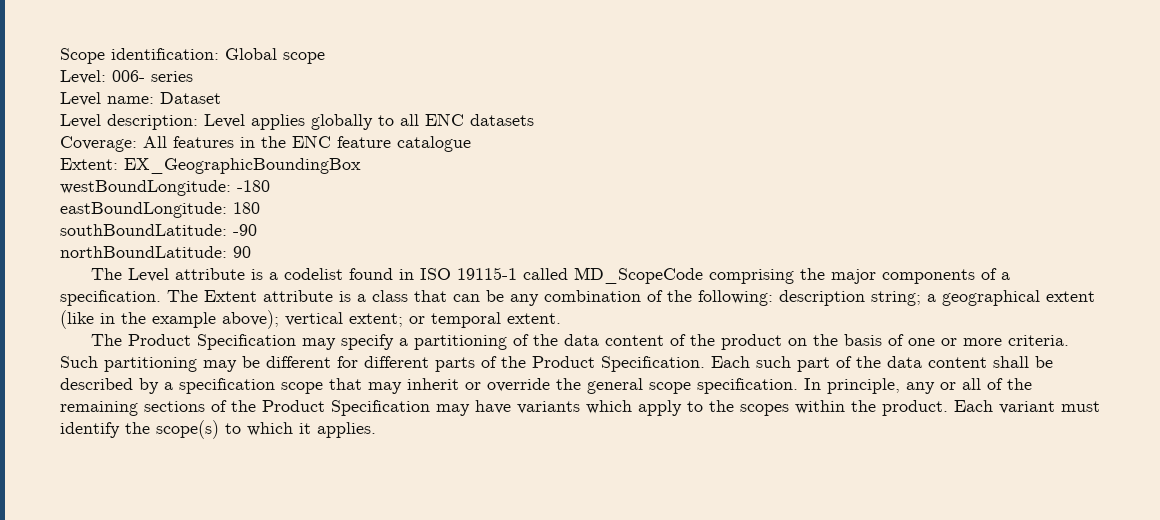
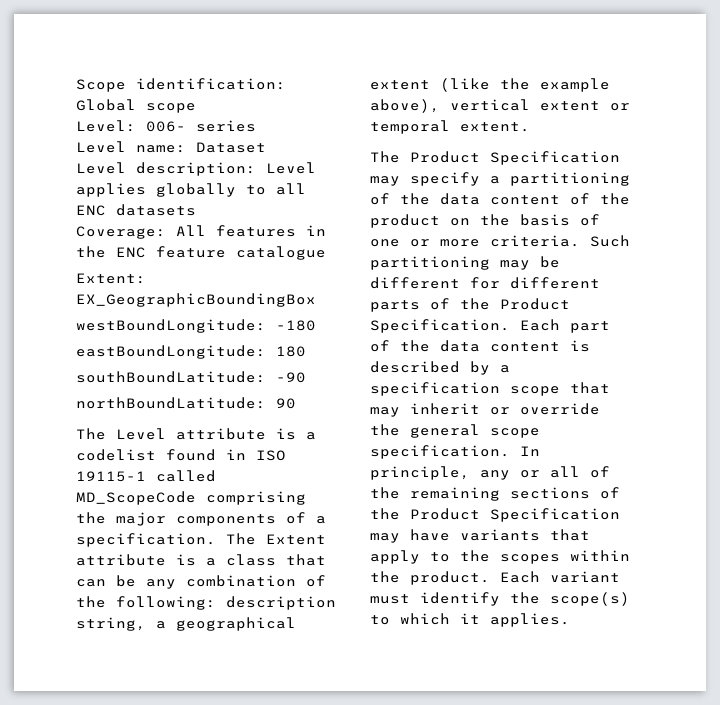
[871,291,921,306] string; -> [76,617,146,631] string,
[100,313,115,324] in -> (490, 85) none
[222,310,403,329] above); vertical extent; -> [370,99,600,113] above), vertical extent
[756,356,791,368] such -> (560, 325) none
[993,356,1053,368] shall be -> [570,340,590,352] is
[586,400,632,414] which -> [550,529,590,541] that

